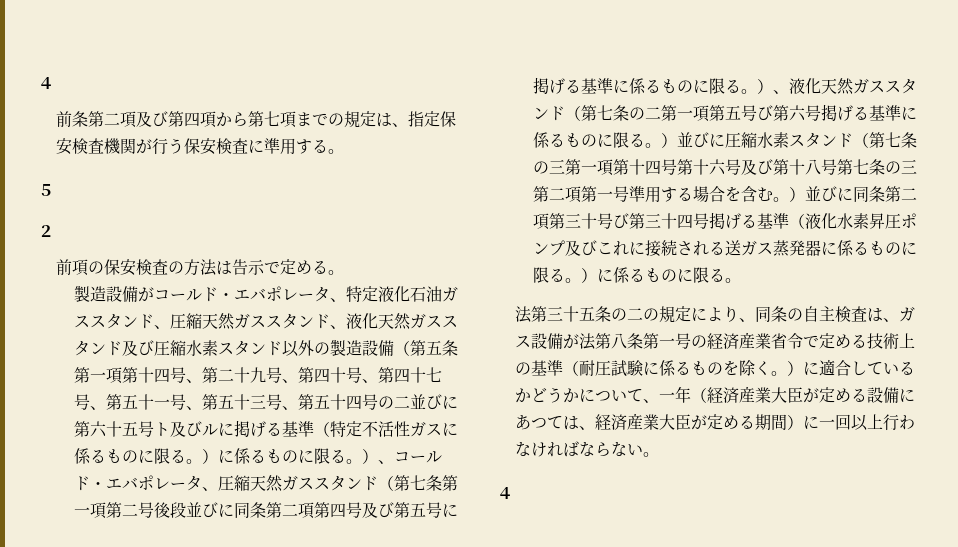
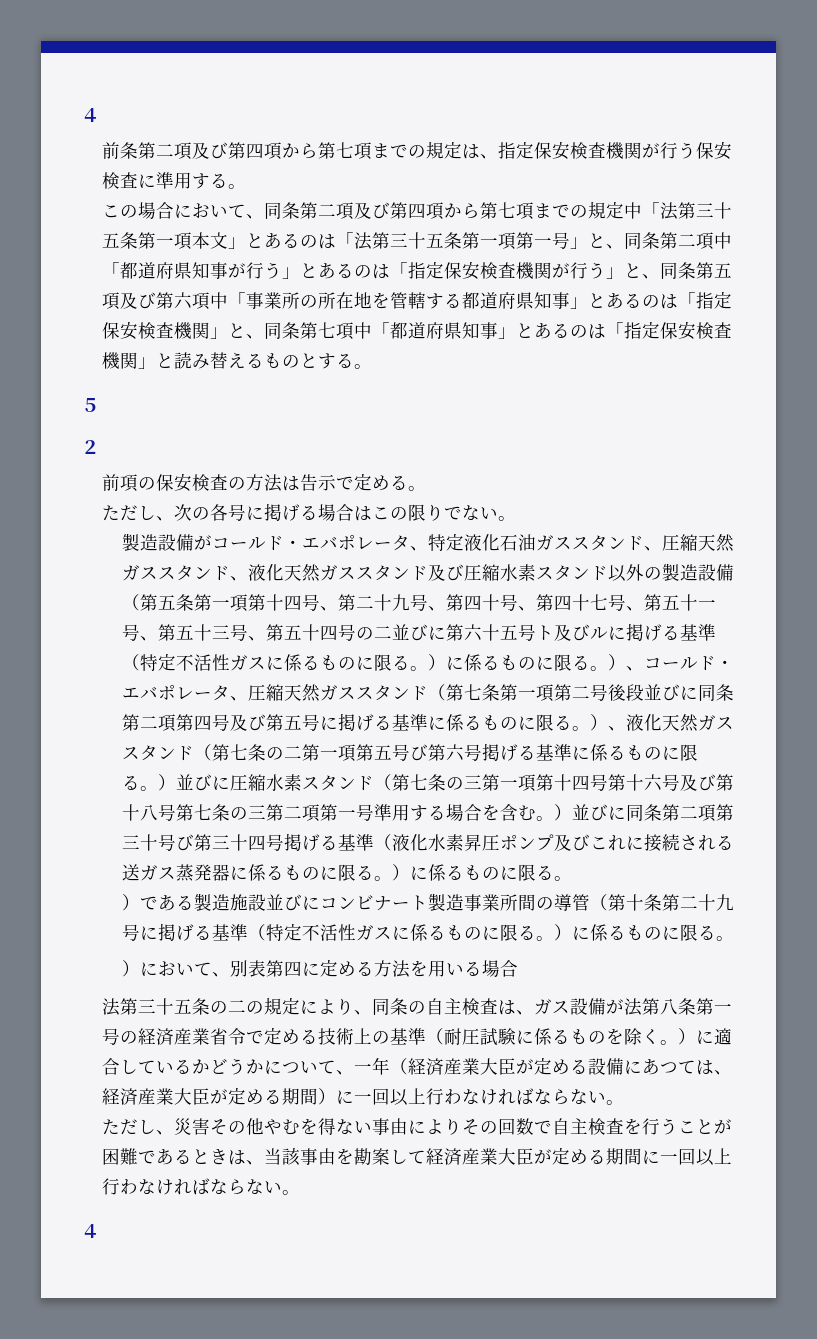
(344, 151) none -> [101,201,732,220] [101,232,732,250] [101,261,732,280] [101,291,732,310] [101,321,732,340] [101,352,372,369] // この場合において、同条第二項及び第四項から第七項までの規定中「法第三十五条第一項本文」とあるのは「法第三十五条第一項第一号」と、同条第二項中「都道府県知事が行う」とあるのは「指定保安検査機関が行う」と、同条第五項及び第六項中「事業所の所在地を管轄する都道府県知事」とあるのは「指定保安検査機関」と、同条第七項中「都道府県知事」とあるのは「指定保安検査機関」と読み替えるものとする。
(344, 272) none -> [101,503,516,521] // ただし、次の各号に掲げる場合はこの限りでない。
(741, 280) none -> [122,893,735,911] [122,923,735,942] [122,959,519,978] // ）である製造施設並びにコンビナート製造事業所間の導管（第十条第二十九号に掲げる基準（特定不活性ガスに係るものに限る。）に係るものに限る。 // ）において、別表第四に定める方法を用いる場合
(659, 454) none -> [101,1118,732,1135] [101,1147,732,1166] [101,1178,300,1195] // ただし、災害その他やむを得ない事由によりその回数で自主検査を行うことが困難であるときは、当該事由を勘案して経済産業大臣が定める期間に一回以上行わなければならない。

